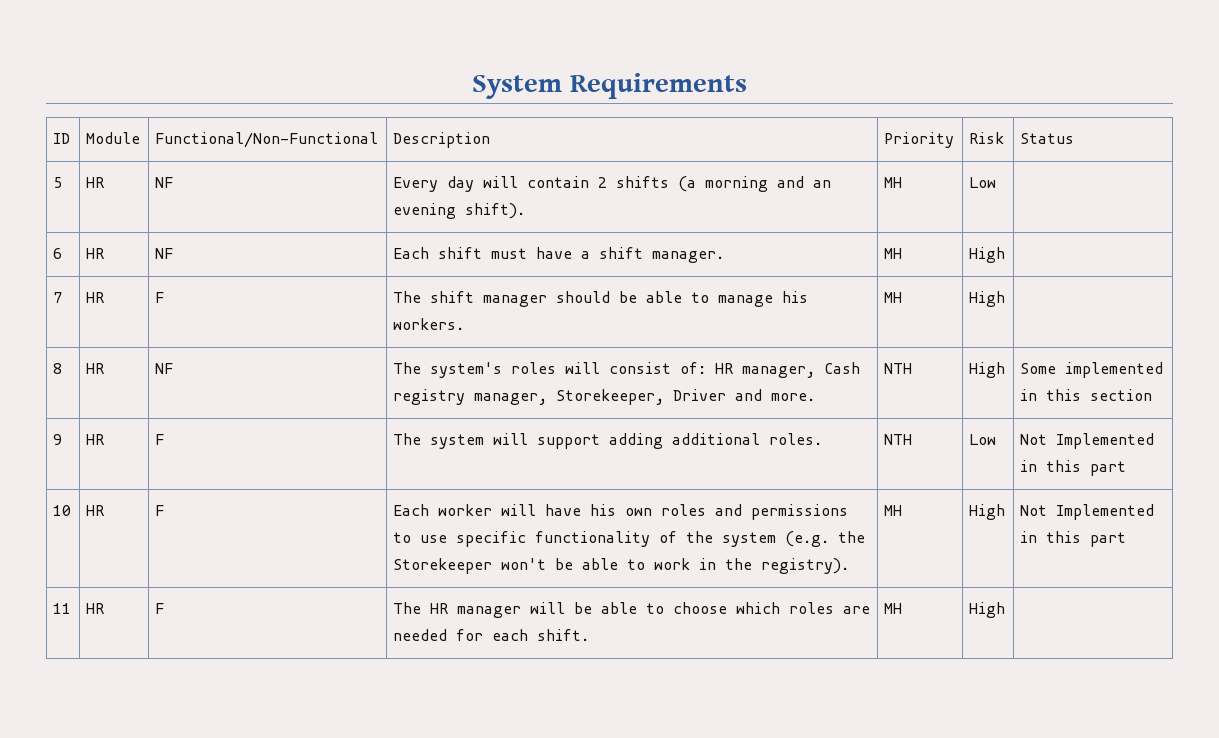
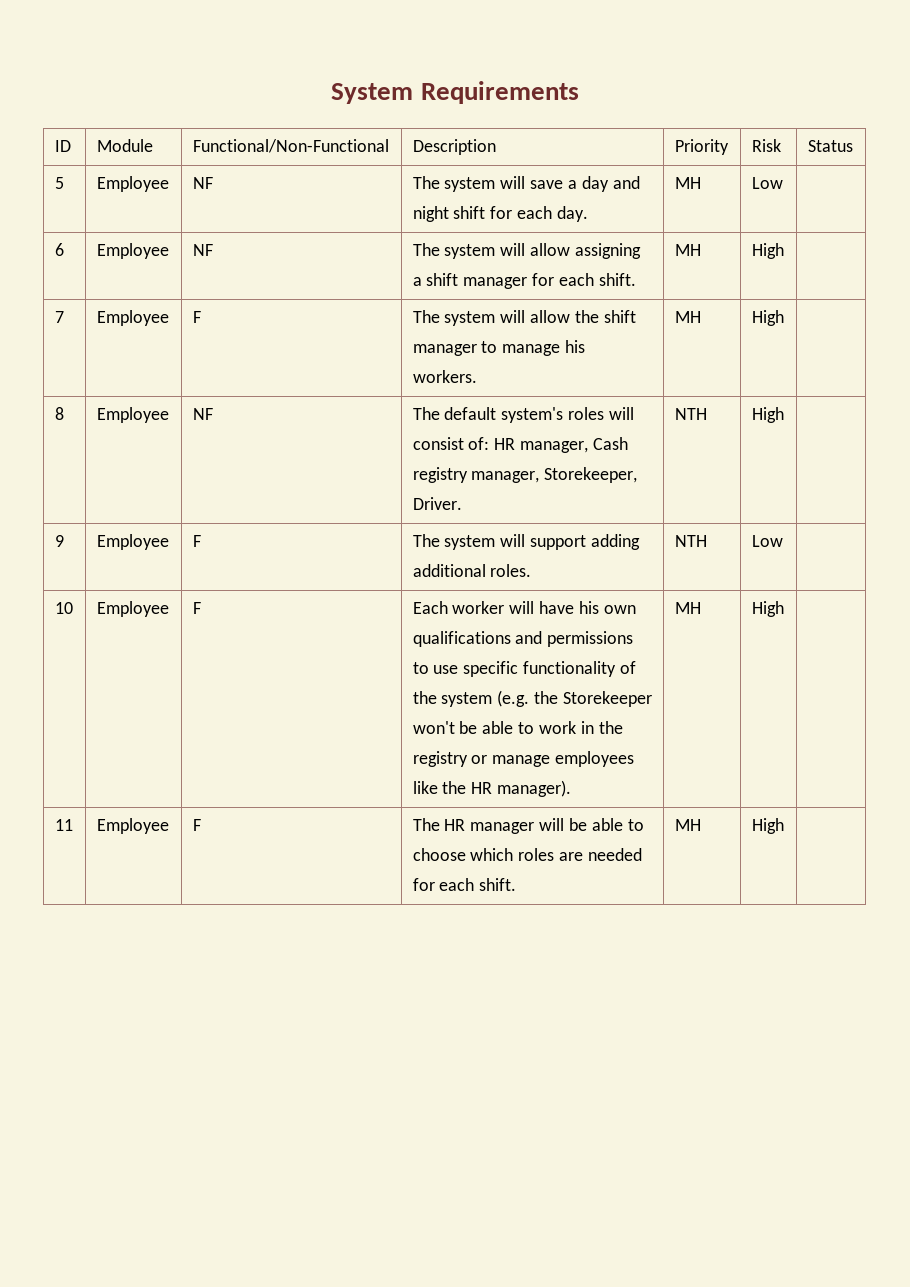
[86,177,105,188] [155,177,174,188] [393,176,832,192] [393,203,526,219] HR | NF | Every day will contain 2 shifts (a morning and an evening shift). -> [96,176,169,192] [192,177,213,189] [412,176,640,192] [412,206,589,222] Employee | NF | The system will save a day and night shift for each day.
[86,248,105,259] [155,248,174,259] [393,247,725,263] HR | NF | Each shift must have a shift manager. -> [96,243,169,259] [192,244,213,256] [412,243,642,259] [412,273,636,289] Employee | NF | The system will allow assigning a shift manager for each shift.
[86,292,105,303] [155,292,165,303] [393,291,683,307] HR | F | The shift manager should be able -> [96,310,169,326] [192,311,201,323] [412,310,636,326] [412,344,477,356] Employee | F | The system will allow the shift manager
[86,363,105,374] [155,363,174,374] [393,362,422,374] HR | NF | The -> [96,407,169,423] [192,408,213,420] [412,407,497,420] Employee | NF | The default
[673,389,816,401] Driver and more. -> [412,497,462,510] Driver.
[1020,362,1164,378] [1020,389,1153,401] Some implemented in this section -> (784, 415) none
[86,434,105,445] HR -> [96,534,169,550] Employee
[1020,433,1155,449] [1020,460,1127,476] Not Implemented in this part -> (783, 541) none
[86,505,105,516] HR -> [96,601,169,617] Employee
[661,504,707,516] roles -> [412,631,511,647] qualifications
[761,558,850,574] [884,505,903,516] [969,504,1006,520] [1020,504,1155,520] [1020,531,1127,547] registry). | MH | High | Not Implemented in this part -> [412,751,635,767] [412,780,572,797] [674,602,701,614] [751,601,784,617] registry or manage employees like the HR manager). | MH | High |
[86,603,105,614] HR -> [96,818,169,834] Employee

